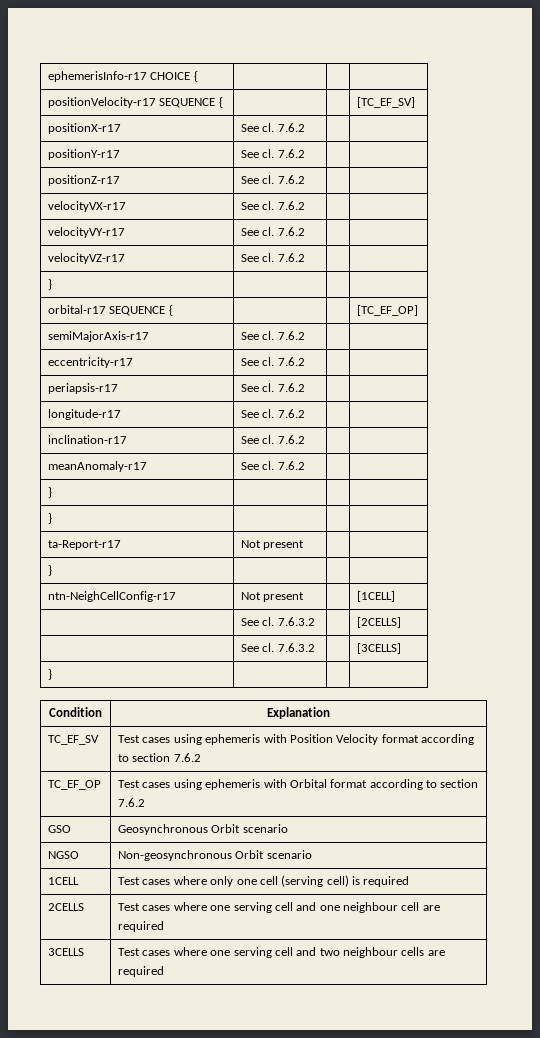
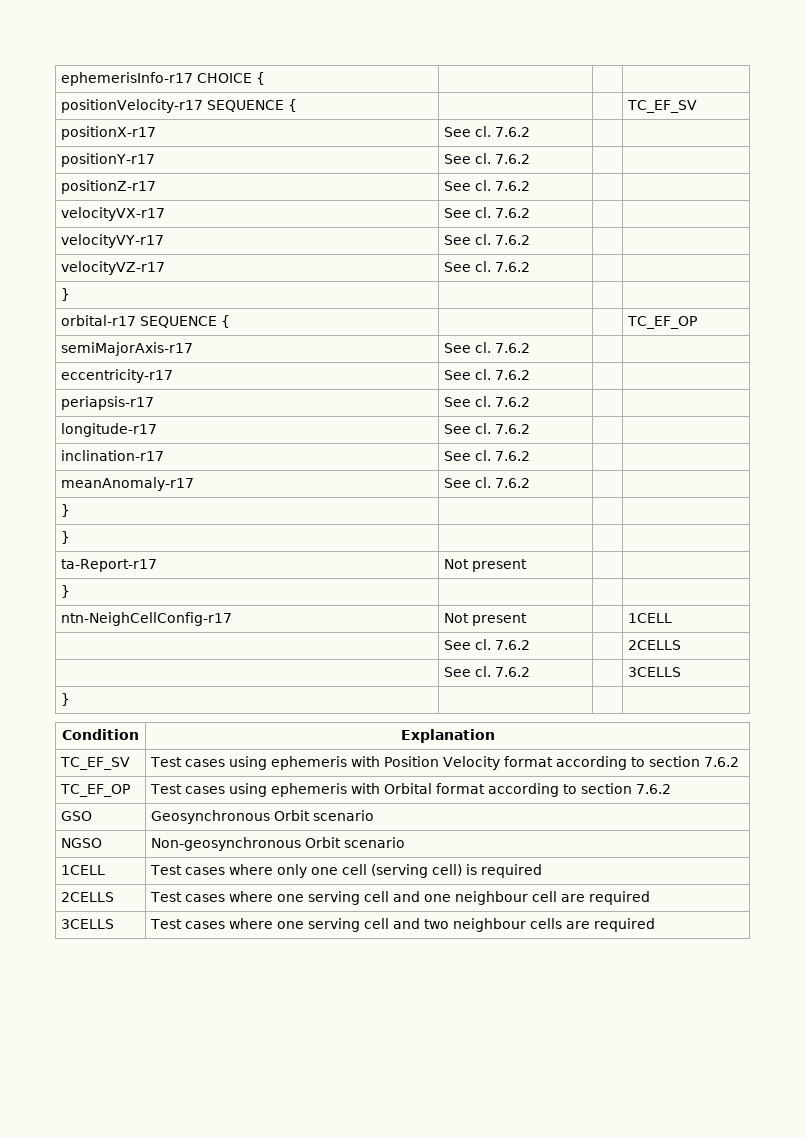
[357,97,416,108] [TC_EF_SV] -> [627,100,698,113] TC_EF_SV
[357,305,419,316] [TC_EF_OP] -> [627,316,698,329] TC_EF_OP
[357,591,396,602] [241,617,315,626] [357,617,402,628] [241,643,315,652] [357,643,402,654] [1CELL] // | See cl. 7.6.3.2 | | [2CELLS] // | See cl. 7.6.3.2 | | [3CELLS] -> [628,613,673,623] [444,639,531,650] [628,640,682,650] [444,666,531,677] [628,667,682,677] 1CELL // | See cl. 7.6.2 | | 2CELLS // | See cl. 7.6.2 | | 3CELLS

